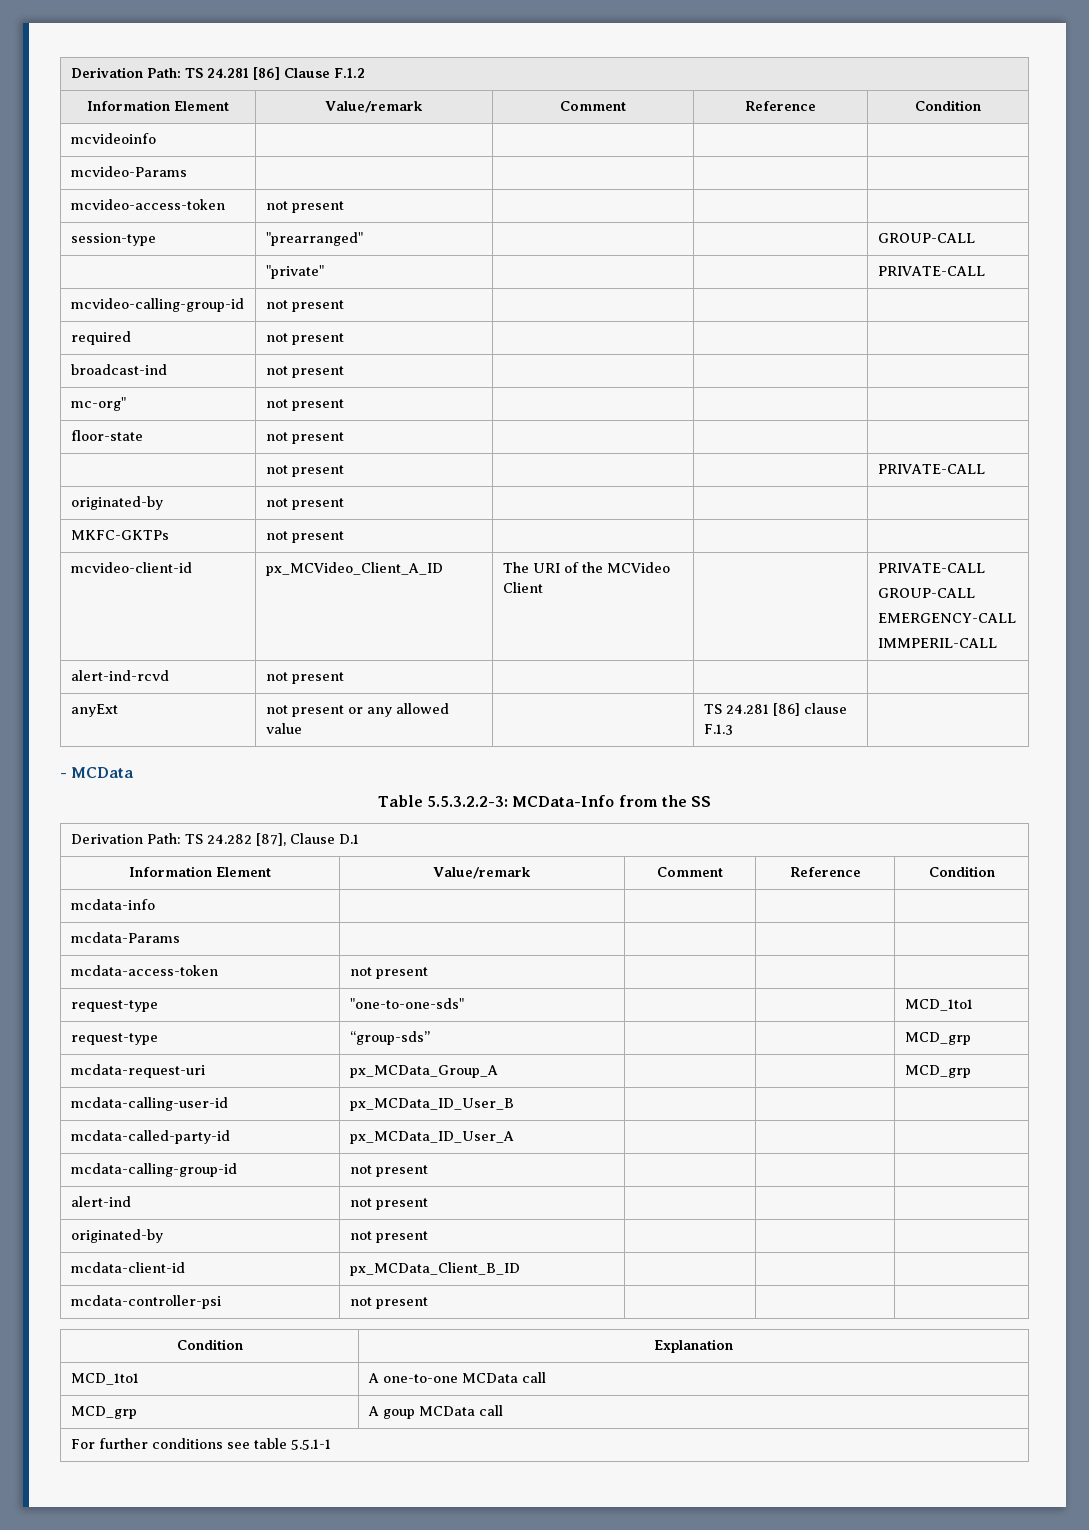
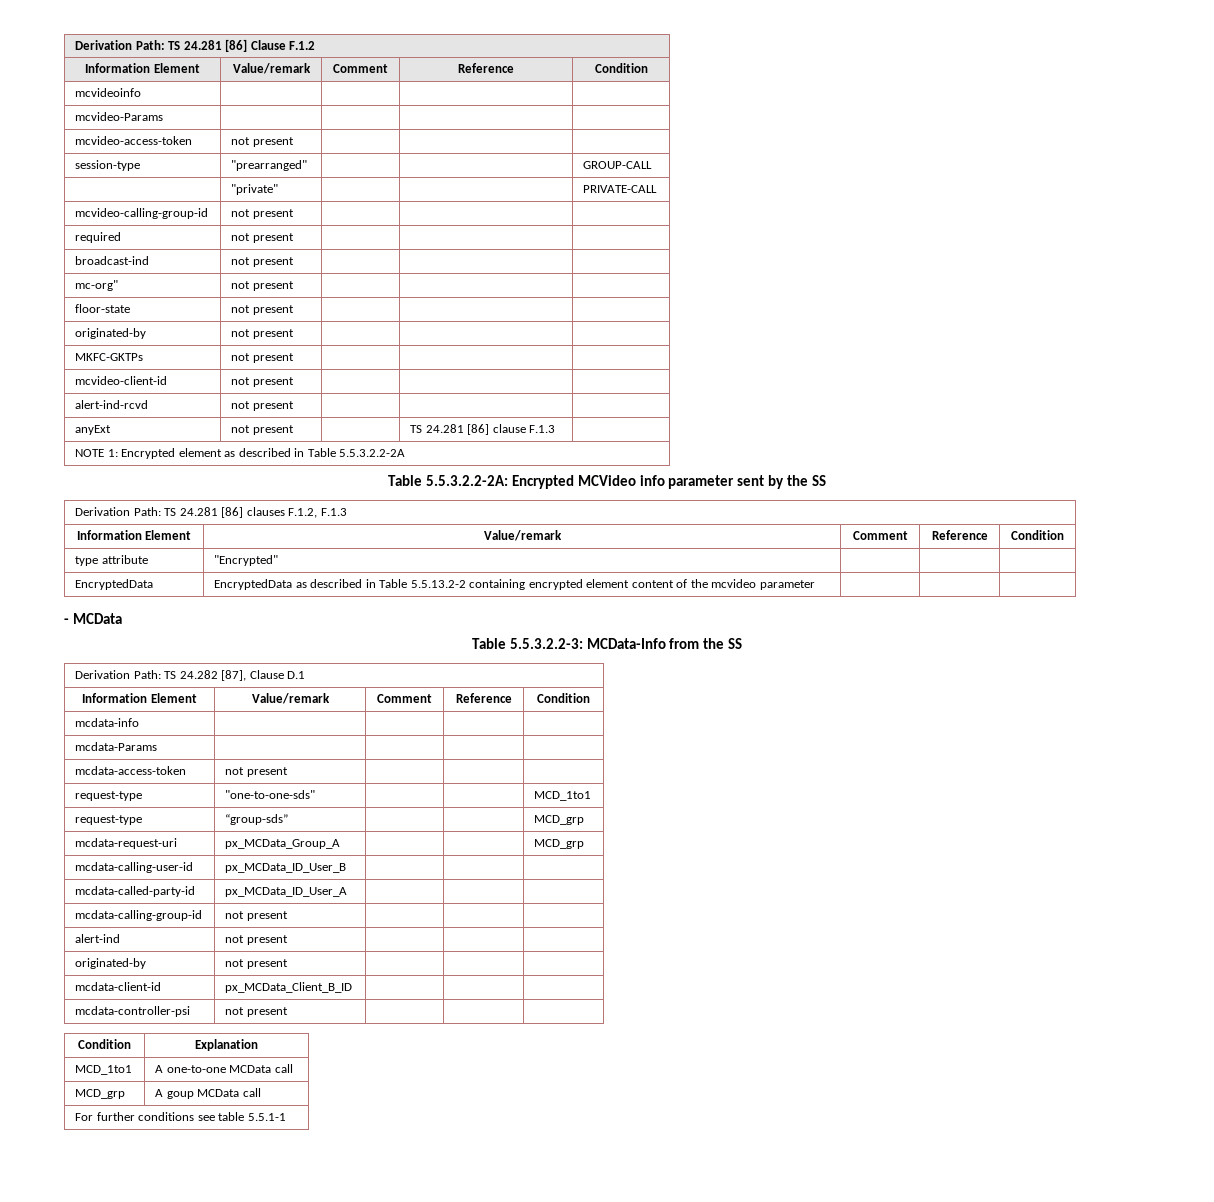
[265,465,344,477] [877,464,985,474] // | not present | | | PRIVATE-CALL -> (294, 310) none
[265,562,443,576] [502,562,670,573] [502,582,543,593] [877,563,985,573] [877,588,975,598] [877,613,1016,623] [877,638,997,648] px_MCVideo_Client_A_ID | The URI of the MCVideo Client | | PRIVATE-CALL // GROUP-CALL // EMERGENCY-CALL // IMMPERIL-CALL -> [231,377,294,387] not present | | |
[347,703,449,717] [265,723,302,734] or any allowed value -> (294, 430) none
(733, 729) none -> [75,448,406,459] [387,475,827,489] [75,507,347,518] [76,530,192,540] [483,530,562,541] [852,531,908,540] [931,530,988,540] [1011,530,1064,540] [75,555,148,566] [214,555,279,566] [75,579,154,590] [214,579,815,590] // NOTE 1: Encrypted element as described in Table 5.5.3.2.2-2A // Table 5.5.3.2.2-2A: Encrypted MCVideo info parameter sent by the SS // Derivation Path: TS 24.281 [86] clauses F.1.2, F.1.3 // Information Element | Value/remark | Comment | Reference | Condition // type attribute | "Encrypted" | | | // EncryptedData | EncryptedData as described in Table 5.5.13.2-2 containing encrypted element content of the mcvideo parameter | | |

